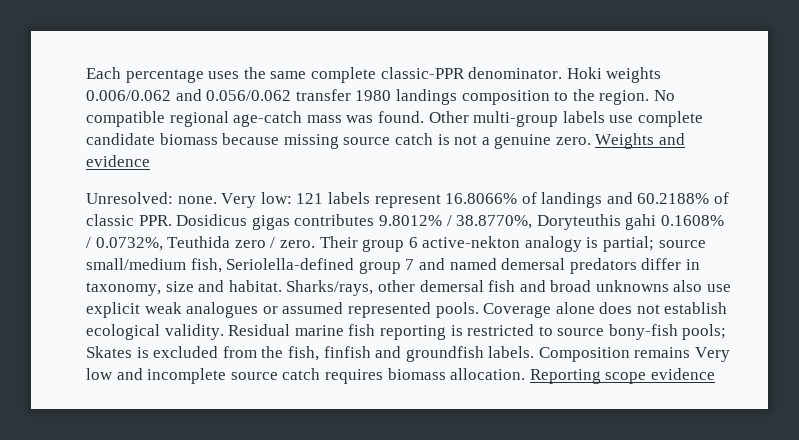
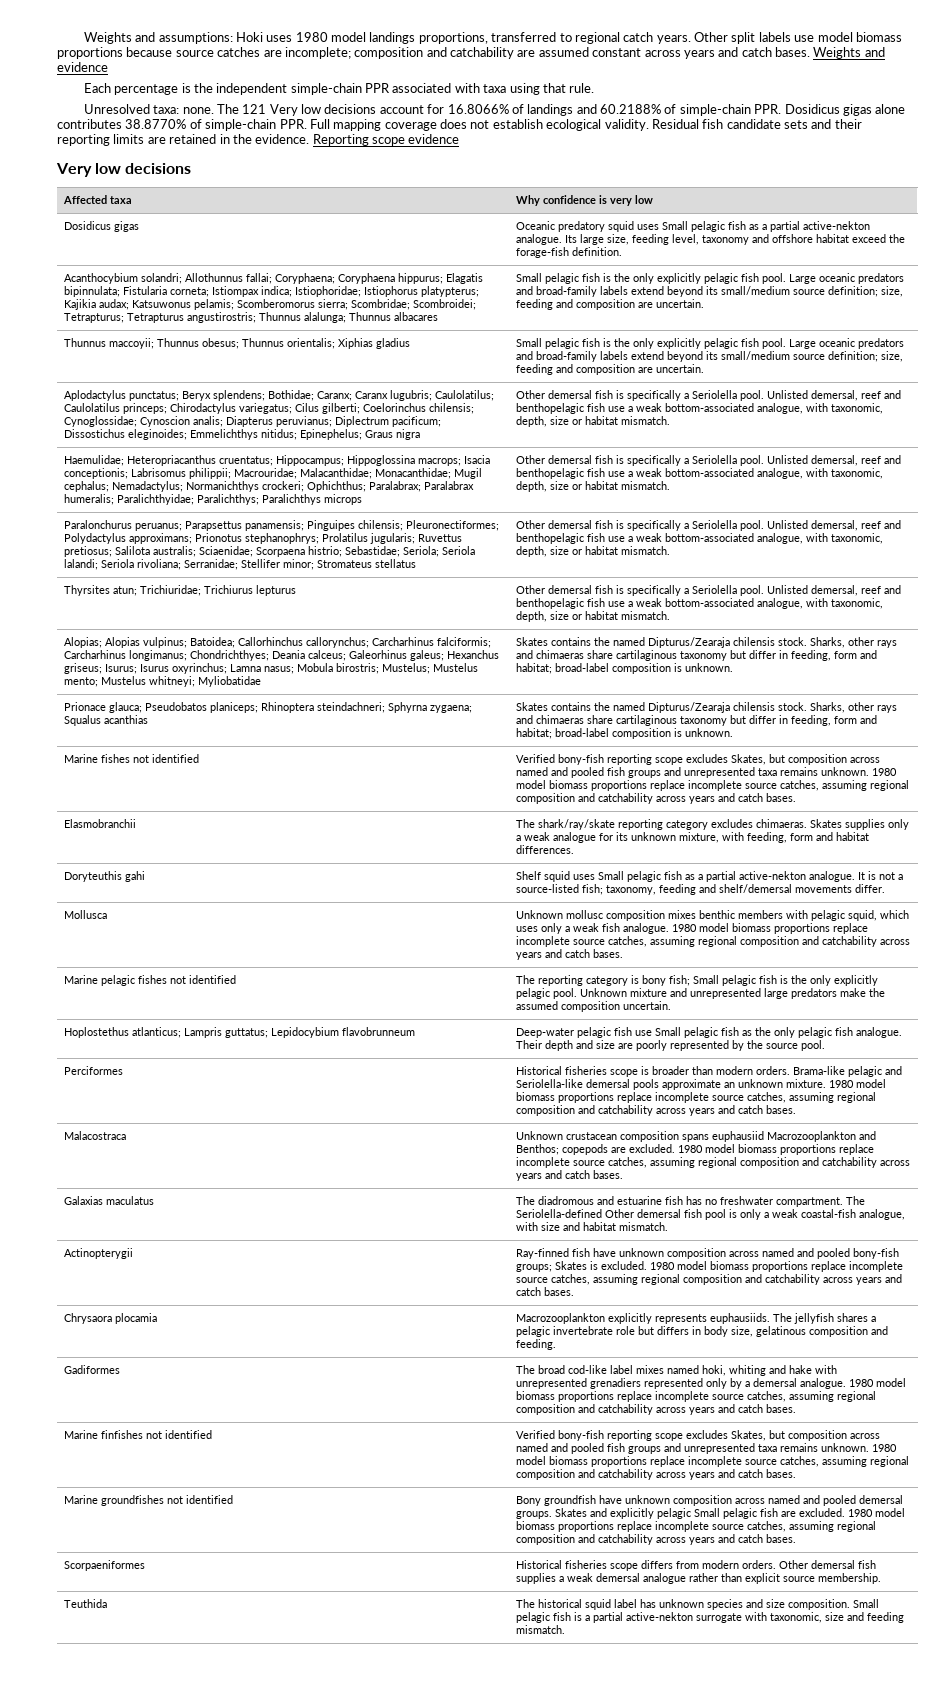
[86,67,662,83] [86,89,675,105] [86,111,703,127] [86,133,686,149] [86,155,150,167] [86,192,441,208] Each percentage uses the same complete classic-PPR denominator. Hoki weights 0.006/0.062 and 0.056/0.062 transfer 1980 landings composition to the region. No compatible regional age-catch mass was found. Other multi-group labels use complete candidate biomass because missing source catch is not a genuine zero. Weights and evidence // Unresolved: none. Very low: 121 labels represent -> [83,32,902,44] [57,47,885,59] [57,62,108,72] [83,83,595,95] [83,104,445,116] Weights and assumptions: Hoki uses 1980 model landings proportions, transferred to regional catch years. Other split labels use model biomass proportions because source catches are incomplete; composition and catchability are assumed constant across years and catch bases. Weights and evidence // Each percentage is the independent simple-chain PPR associated with taxa using that rule. // Unresolved taxa: none. The 121 Very low decisions account for
[86,214,134,226] classic -> [679,104,751,116] simple-chain
[294,214,724,230] [86,236,706,252] [86,258,700,274] [86,280,732,296] [86,302,595,318] contributes 9.8012% / 38.8770%, Doryteuthis gahi 0.1608% / 0.0732%, Teuthida zero / zero. Their group 6 active-nekton analogy is partial; source small/medium fish, Seriolella-defined group 7 and named demersal predators differ in taxonomy, size and habitat. Sharks/rays, other demersal fish and broad unknowns also use explicit weak analogues or assumed represented pools. Coverage alone -> [875,104,906,114] [57,119,437,131] alone contributes 38.8770% of simple-chain PPR. Full mapping coverage
[294,324,727,340] [86,346,731,362] [86,368,715,384] marine fish reporting is restricted to source bony-fish pools; Skates is excluded from the fish, finfish and groundfish labels. Composition remains Very low and incomplete source catch requires biomass allocation. Reporting scope evidence -> [702,119,862,129] [57,134,460,146] [56,163,192,177] [63,195,133,204] [516,195,654,206] [64,221,140,232] [516,221,871,232] [516,234,906,245] [516,247,623,258] [64,273,484,284] [64,286,480,297] [64,299,477,310] [64,312,439,323] [516,273,905,284] [516,286,904,297] [516,299,705,310] [64,338,411,349] [516,338,905,349] [516,351,904,362] [516,364,705,375] [64,390,495,401] [64,403,475,414] [64,416,442,427] [64,429,421,440] [516,390,902,401] [516,403,884,414] [516,416,671,427] [64,455,491,466] [64,468,483,479] [64,481,475,492] [64,494,363,505] [516,455,902,466] [516,468,884,479] [516,481,671,492] [64,520,500,531] [64,533,463,544] [64,546,476,557] [64,559,417,570] [516,520,902,531] [516,533,884,544] [516,546,671,557] [64,585,297,596] [516,585,902,596] [516,598,884,609] [516,611,671,622] [64,637,492,648] [64,650,500,661] [64,663,479,674] [64,676,262,687] [516,637,898,648] [516,650,878,661] [516,663,734,674] [64,702,473,713] [64,715,149,726] [516,702,898,713] [516,715,878,726] [516,728,734,739] [64,754,200,763] [516,754,881,765] [516,767,898,778] [516,780,910,791] [516,793,797,804] [64,819,137,828] [516,819,910,830] [516,832,870,843] [516,845,575,854] [64,871,146,882] [516,871,904,882] [516,884,886,895] [64,910,108,919] [516,910,910,921] [516,923,869,934] [516,936,911,947] [516,949,624,960] [64,975,237,986] [516,975,879,986] [516,988,886,999] [516,1001,672,1012] [64,1027,416,1038] [516,1027,903,1038] [516,1040,826,1051] [64,1066,124,1075] [516,1066,903,1077] [516,1079,887,1090] [516,1092,877,1103] [516,1105,797,1116] [64,1131,127,1140] [516,1131,877,1142] [516,1144,875,1155] [516,1157,911,1168] [516,1170,624,1181] [64,1196,155,1205] [516,1196,866,1207] [516,1209,906,1220] [516,1222,669,1231] [64,1248,134,1259] [516,1248,900,1259] [516,1261,904,1272] [516,1274,903,1285] [516,1287,575,1296] [64,1313,158,1324] [516,1313,877,1324] [516,1326,889,1337] [516,1339,557,1350] [64,1365,121,1374] [516,1365,838,1376] [516,1378,907,1389] [516,1391,877,1402] [516,1404,797,1415] [64,1430,213,1439] [516,1430,881,1441] [516,1443,898,1454] [516,1456,910,1467] [516,1469,797,1480] [64,1495,234,1506] [516,1495,904,1506] [516,1508,906,1519] [516,1521,877,1532] [516,1534,797,1545] [64,1560,146,1571] [516,1560,877,1571] [516,1573,882,1584] [64,1599,108,1608] [516,1599,880,1610] [516,1612,905,1623] [516,1625,566,1634] fish candidate sets and their reporting limits are retained in the evidence. Reporting scope evidence // Very low decisions // Affected taxa | Why confidence is very low // Dosidicus gigas | Oceanic predatory squid uses Small pelagic fish as a partial active-nekton analogue. Its large size, feeding level, taxonomy and offshore habitat exceed the forage-fish definition. // Acanthocybium solandri; Allothunnus fallai; Coryphaena; Coryphaena hippurus; Elagatis bipinnulata; Fistularia corneta; Istiompax indica; Istiophoridae; Istiophorus platypterus; Kajikia audax; Katsuwonus pelamis; Scomberomorus sierra; Scombridae; Scombroidei; Tetrapturus; Tetrapturus angustirostris; Thunnus alalunga; Thunnus albacares | Small pelagic fish is the only explicitly pelagic fish pool. Large oceanic predators and broad-family labels extend beyond its small/medium source definition; size, feeding and composition are uncertain. // Thunnus maccoyii; Thunnus obesus; Thunnus orientalis; Xiphias gladius | Small pelagic fish is the only explicitly pelagic fish pool. Large oceanic predators and broad-family labels extend beyond its small/medium source definition; size, feeding and composition are uncertain. // Aplodactylus punctatus; Beryx splendens; Bothidae; Caranx; Caranx lugubris; Caulolatilus; Caulolatilus princeps; Chirodactylus variegatus; Cilus gilberti; Coelorinchus chilensis; Cynoglossidae; Cynoscion analis; Diapterus peruvianus; Diplectrum pacificum; Dissostichus eleginoides; Emmelichthys nitidus; Epinephelus; Graus nigra | Other demersal fish is specifically a Seriolella pool. Unlisted demersal, reef and benthopelagic fish use a weak bottom-associated analogue, with taxonomic, depth, size or habitat mismatch. // Haemulidae; Heteropriacanthus cruentatus; Hippocampus; Hippoglossina macrops; Isacia conceptionis; Labrisomus philippii; Macrouridae; Malacanthidae; Monacanthidae; Mugil cephalus; Nemadactylus; Normanichthys crockeri; Ophichthus; Paralabrax; Paralabrax humeralis; Paralichthyidae; Paralichthys; Paralichthys microps | Other demersal fish is specifically a Seriolella pool. Unlisted demersal, reef and benthopelagic fish use a weak bottom-associated analogue, with taxonomic, depth, size or habitat mismatch. // Paralonchurus peruanus; Parapsettus panamensis; Pinguipes chilensis; Pleuronectiformes; Polydactylus approximans; Prionotus stephanophrys; Prolatilus jugularis; Ruvettus pretiosus; Salilota australis; Sciaenidae; Scorpaena histrio; Sebastidae; Seriola; Seriola lalandi; Seriola rivoliana; Serranidae; Stellifer minor; Stromateus stellatus | Other demersal fish is specifically a Seriolella pool. Unlisted demersal, reef and benthopelagic fish use a weak bottom-associated analogue, with taxonomic, depth, size or habitat mismatch. // Thyrsites atun; Trichiuridae; Trichiurus lepturus | Other demersal fish is specifically a Seriolella pool. Unlisted demersal, reef and benthopelagic fish use a weak bottom-associated analogue, with taxonomic, depth, size or habitat mismatch. // Alopias; Alopias vulpinus; Batoidea; Callorhinchus callorynchus; Carcharhinus falciformis; Carcharhinus longimanus; Chondrichthyes; Deania calceus; Galeorhinus galeus; Hexanchus griseus; Isurus; Isurus oxyrinchus; Lamna nasus; Mobula birostris; Mustelus; Mustelus mento; Mustelus whitneyi; Myliobatidae | Skates contains the named Dipturus/Zearaja chilensis stock. Sharks, other rays and chimaeras share cartilaginous taxonomy but differ in feeding, form and habitat; broad-label composition is unknown. // Prionace glauca; Pseudobatos planiceps; Rhinoptera steindachneri; Sphyrna zygaena; Squalus acanthias | Skates contains the named Dipturus/Zearaja chilensis stock. Sharks, other rays and chimaeras share cartilaginous taxonomy but differ in feeding, form and habitat; broad-label composition is unknown. // Marine fishes not identified | Verified bony-fish reporting scope excludes Skates, but composition across named and pooled fish groups and unrepresented taxa remains unknown. 1980 model biomass proportions replace incomplete source catches, assuming regional composition and catchability across years and catch bases. // Elasmobranchii | The shark/ray/skate reporting category excludes chimaeras. Skates supplies only a weak analogue for its unknown mixture, with feeding, form and habitat differences. // Doryteuthis gahi | Shelf squid uses Small pelagic fish as a partial active-nekton analogue. It is not a source-listed fish; taxonomy, feeding and shelf/demersal movements differ. // Mollusca | Unknown mollusc composition mixes benthic members with pelagic squid, which uses only a weak fish analogue. 1980 model biomass proportions replace incomplete source catches, assuming regional composition and catchability across years and catch bases. // Marine pelagic fishes not identified | The reporting category is bony fish; Small pelagic fish is the only explicitly pelagic pool. Unknown mixture and unrepresented large predators make the assumed composition uncertain. // Hoplostethus atlanticus; Lampris guttatus; Lepidocybium flavobrunneum | Deep-water pelagic fish use Small pelagic fish as the only pelagic fish analogue. Their depth and size are poorly represented by the source pool. // Perciformes | Historical fisheries scope is broader than modern orders. Brama-like pelagic and Seriolella-like demersal pools approximate an unknown mixture. 1980 model biomass proportions replace incomplete source catches, assuming regional composition and catchability across years and catch bases. // Malacostraca | Unknown crustacean composition spans euphausiid Macrozooplankton and Benthos; copepods are excluded. 1980 model biomass proportions replace incomplete source catches, assuming regional composition and catchability across years and catch bases. // Galaxias maculatus | The diadromous and estuarine fish has no freshwater compartment. The Seriolella-defined Other demersal fish pool is only a weak coastal-fish analogue, with size and habitat mismatch. // Actinopterygii | Ray-finned fish have unknown composition across named and pooled bony-fish groups; Skates is excluded. 1980 model biomass proportions replace incomplete source catches, assuming regional composition and catchability across years and catch bases. // Chrysaora plocamia | Macrozooplankton explicitly represents euphausiids. The jellyfish shares a pelagic invertebrate role but differs in body size, gelatinous composition and feeding. // Gadiformes | The broad cod-like label mixes named hoki, whiting and hake with unrepresented grenadiers represented only by a demersal analogue. 1980 model biomass proportions replace incomplete source catches, assuming regional composition and catchability across years and catch bases. // Marine finfishes not identified | Verified bony-fish reporting scope excludes Skates, but composition across named and pooled fish groups and unrepresented taxa remains unknown. 1980 model biomass proportions replace incomplete source catches, assuming regional composition and catchability across years and catch bases. // Marine groundfishes not identified | Bony groundfish have unknown composition across named and pooled demersal groups. Skates and explicitly pelagic Small pelagic fish are excluded. 1980 model biomass proportions replace incomplete source catches, assuming regional composition and catchability across years and catch bases. // Scorpaeniformes | Historical fisheries scope differs from modern orders. Other demersal fish supplies a weak demersal analogue rather than explicit source membership. // Teuthida | The historical squid label has unknown species and size composition. Small pelagic fish is a partial active-nekton surrogate with taxonomic, size and feeding mismatch.

